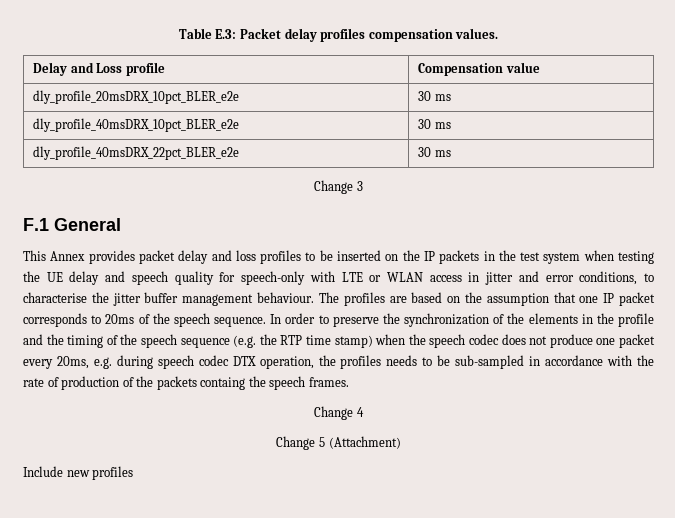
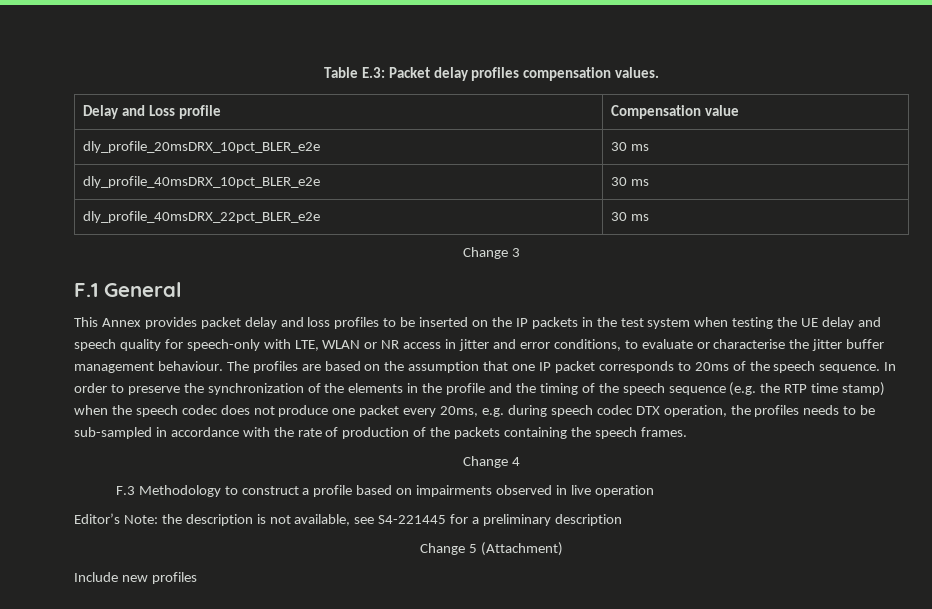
[341,272,423,282] LTE or WLAN -> [294,340,400,351] LTE, WLAN or NR
(654, 277) none -> [641,339,710,349] evaluate or
[200,377,246,390] containg -> [504,427,568,439] containing
(364, 412) none -> [115,485,654,497] [74,513,622,526] // F.3 Methodology to construct a profile based on impairments observed in live operation // Editor’s Note: the description is not available, see S4-221445 for a preliminary description

